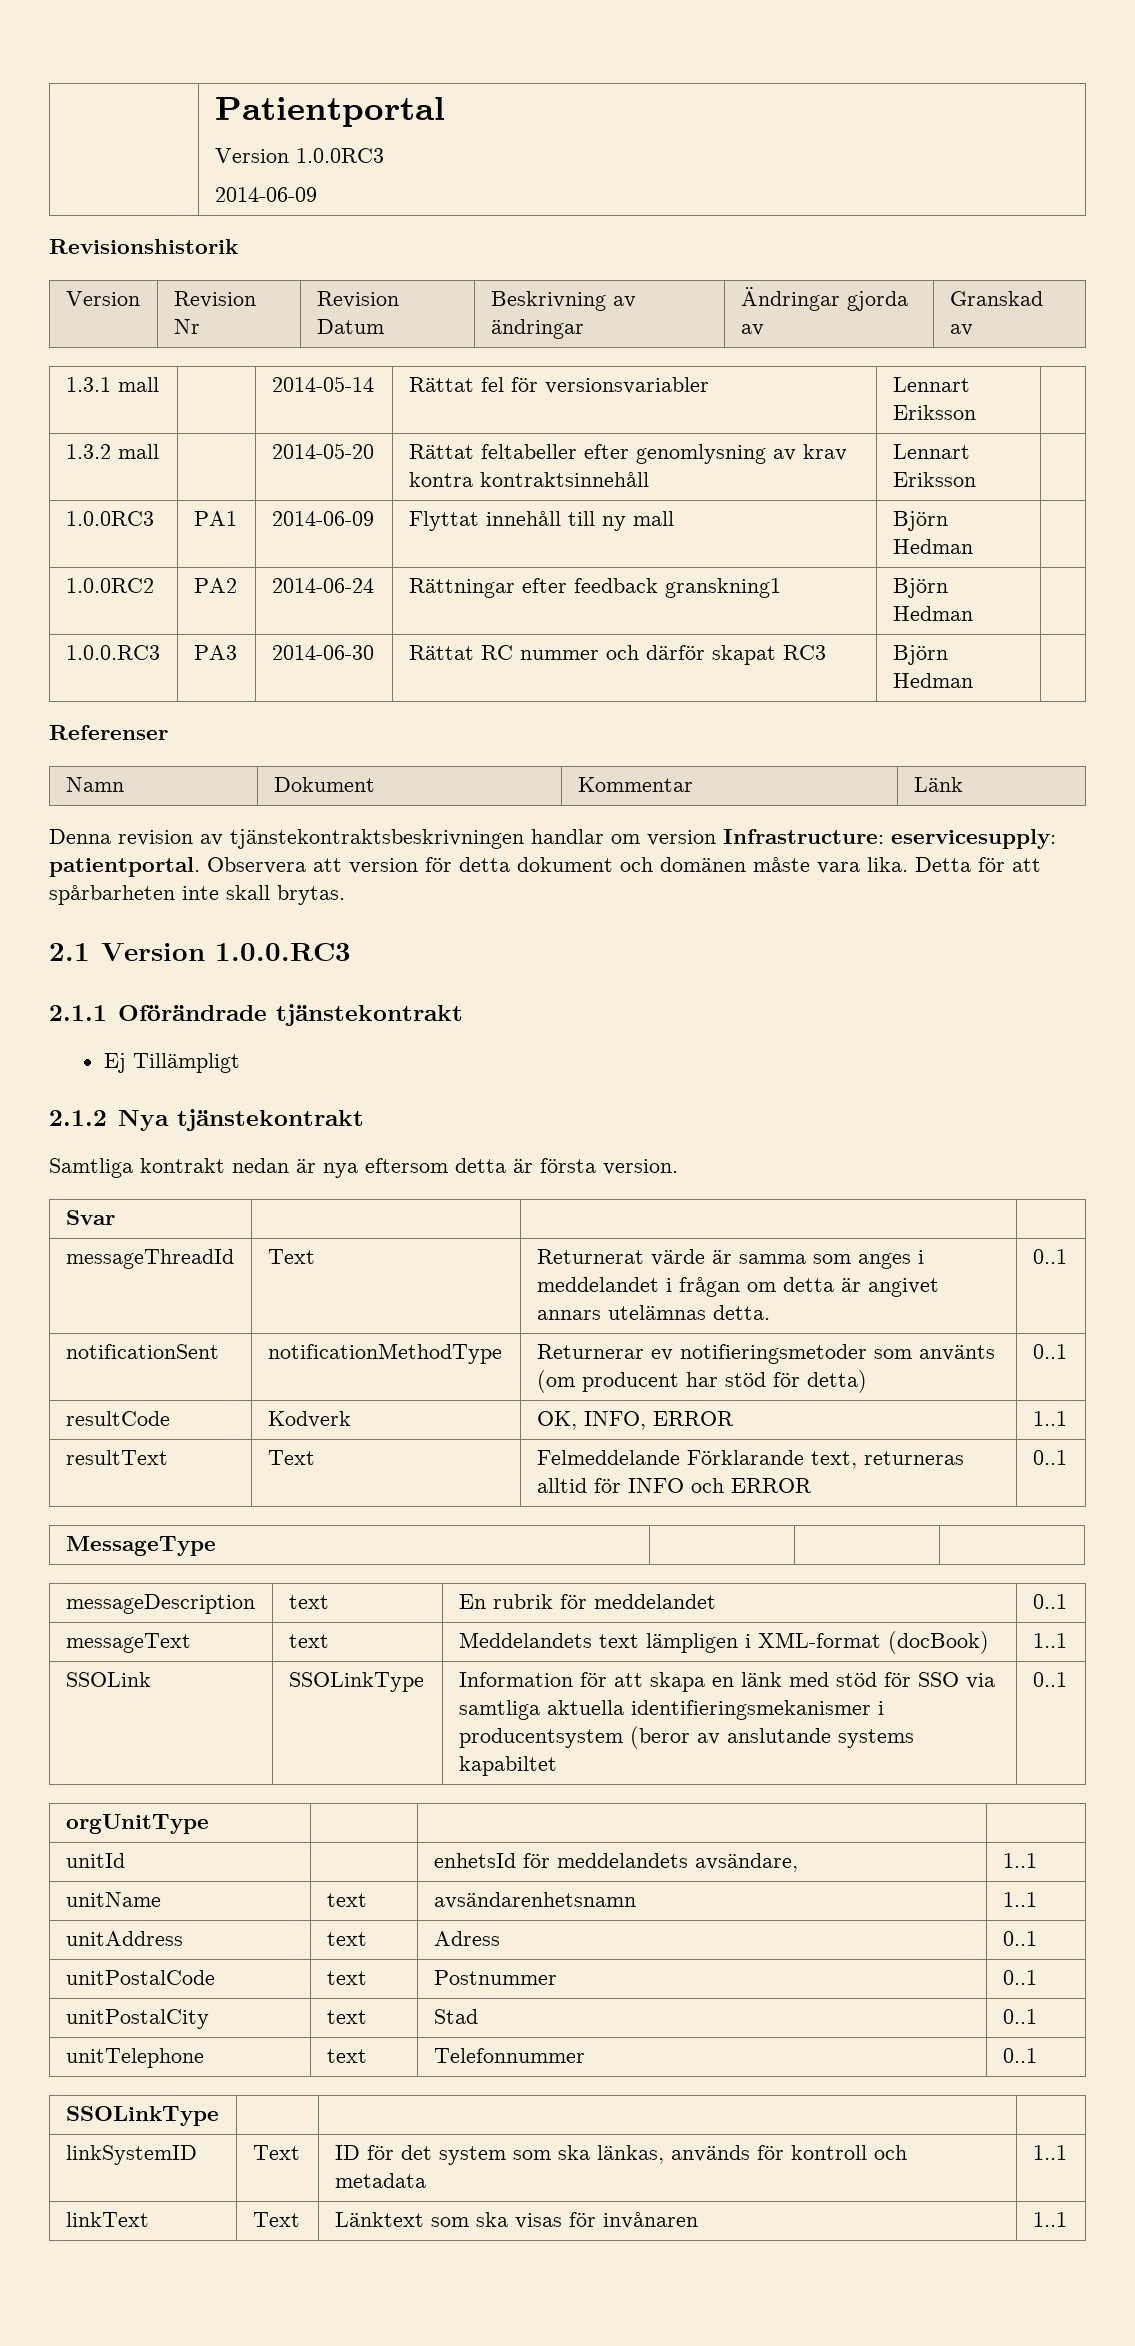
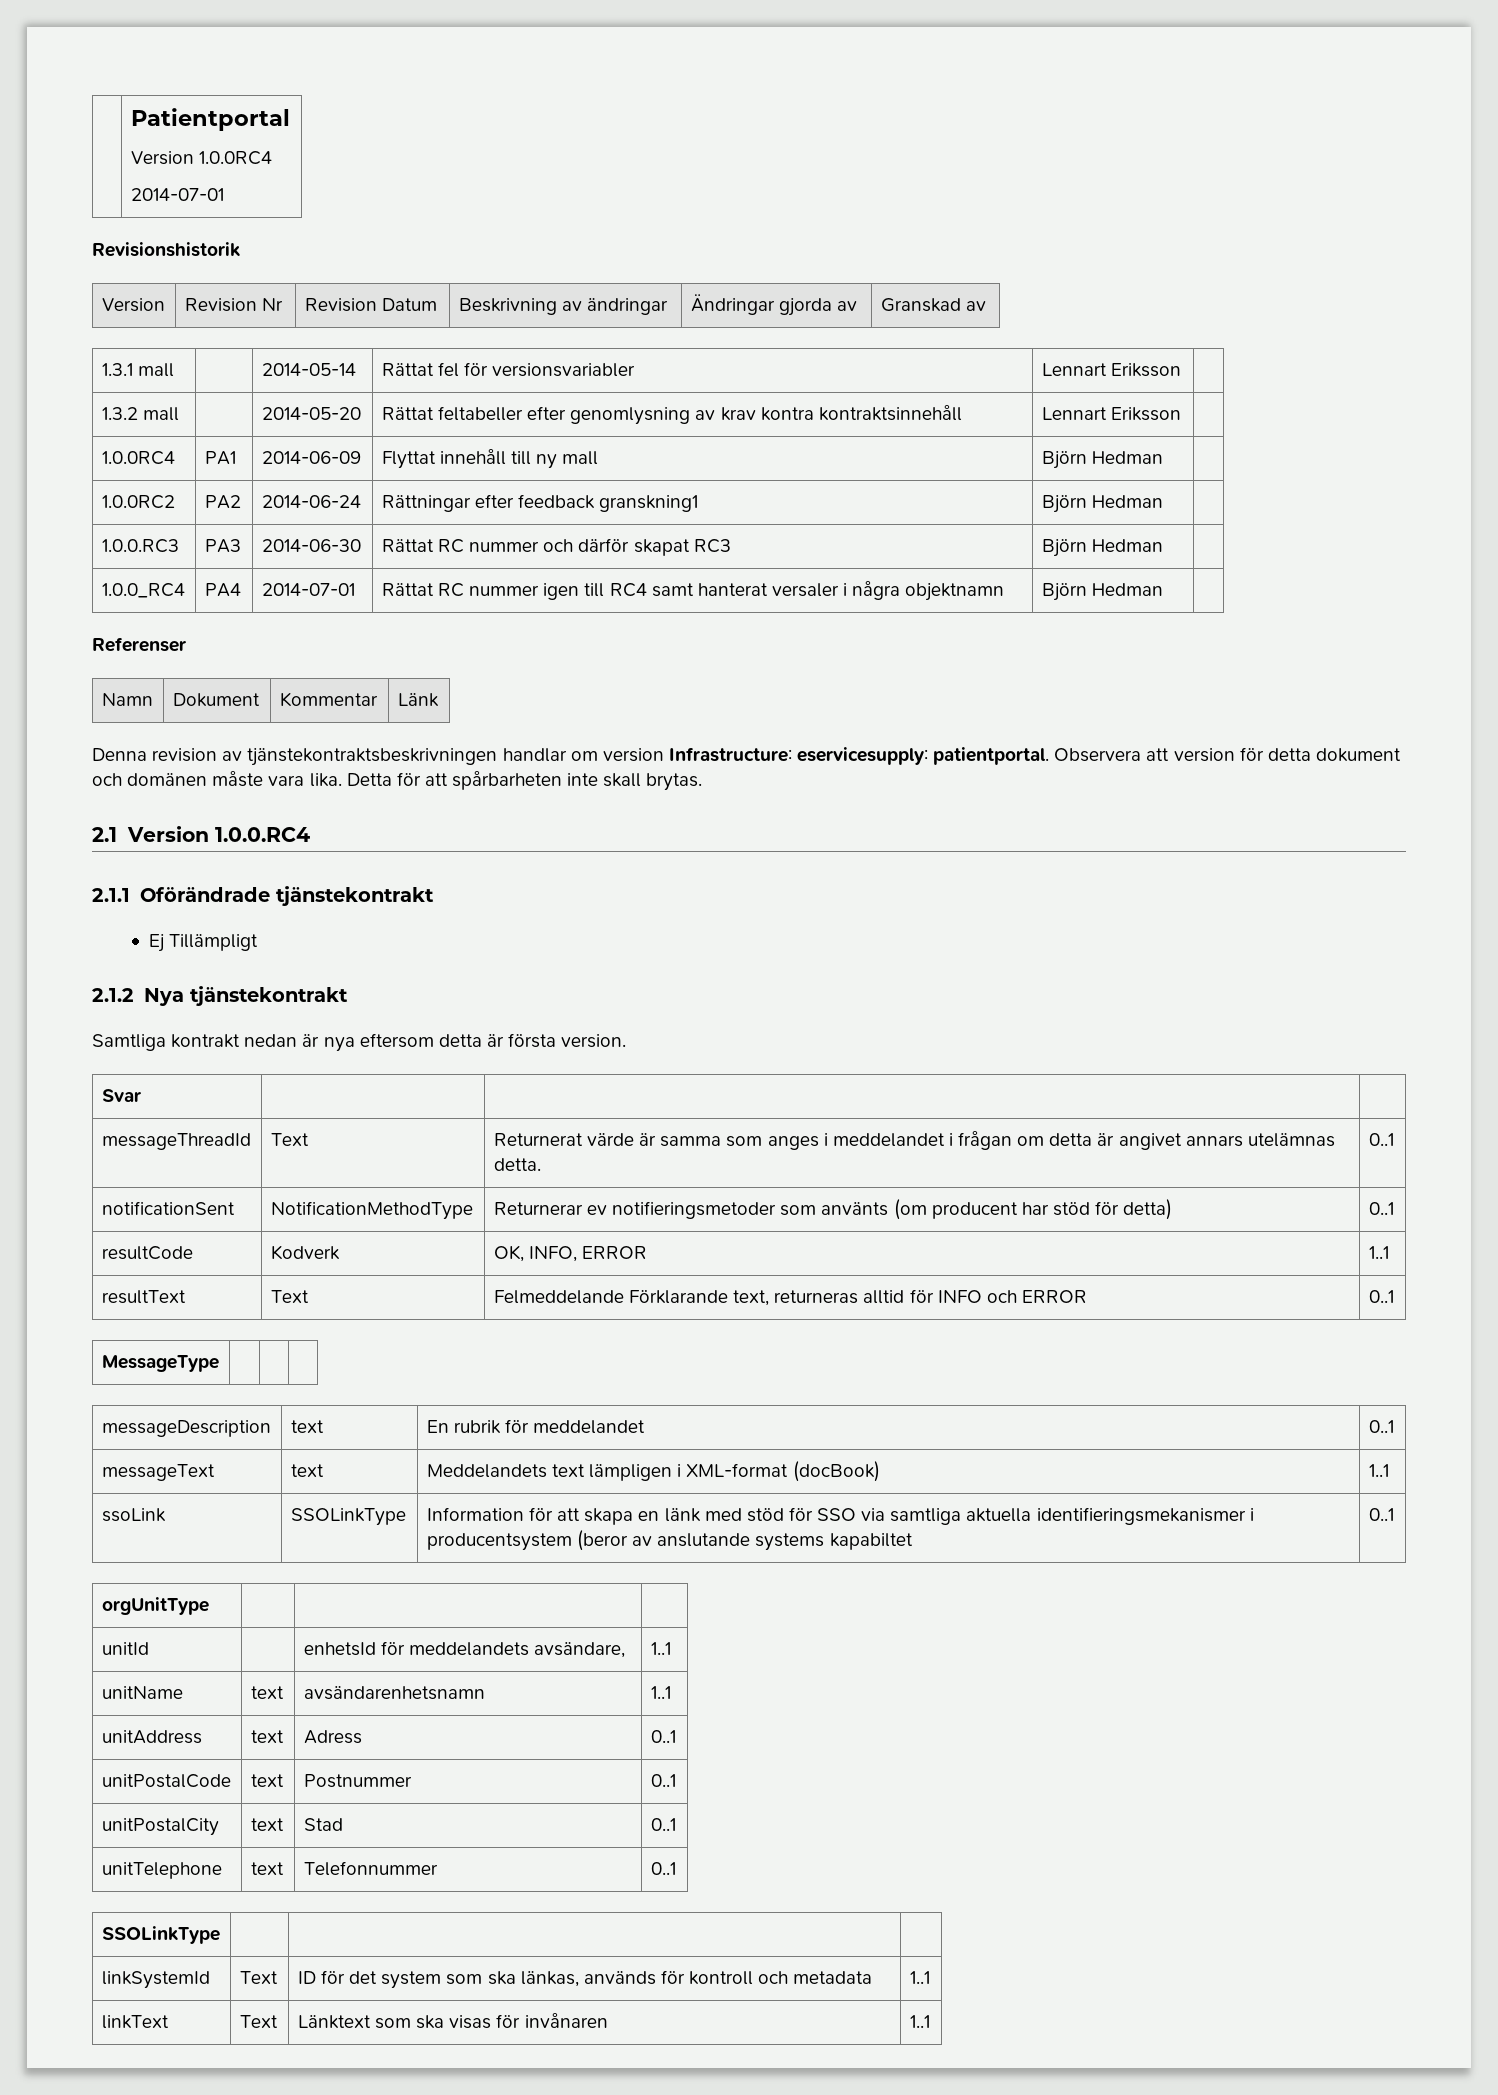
[295,148,384,163] [214,187,317,202] 1.0.0RC3 // 2014-06-09 -> [199,151,273,165] [130,188,224,201] 1.0.0RC4 // 2014-07-01
[65,511,154,526] 1.0.0RC3 -> [101,451,175,465] 1.0.0RC4
(973, 680) none -> [101,583,185,598] [204,583,241,597] [261,583,355,596] [381,581,1005,601] [1041,583,1164,601] // 1.0.0_RC4 | PA4 | 2014-07-01 | Rättat RC nummer igen till RC4 samt hanterat versaler i några objektnamn | Björn Hedman |
[214,943,351,961] 1.0.0.RC3 -> [215,827,311,842] 1.0.0.RC4
[267,1343,502,1364] notificationMethodType -> [270,1201,473,1220] NotificationMethodType
[65,1672,151,1687] SSOLink -> [101,1508,166,1522] ssoLink
[65,2145,197,2165] linkSystemID -> [101,1971,210,1989] linkSystemId

